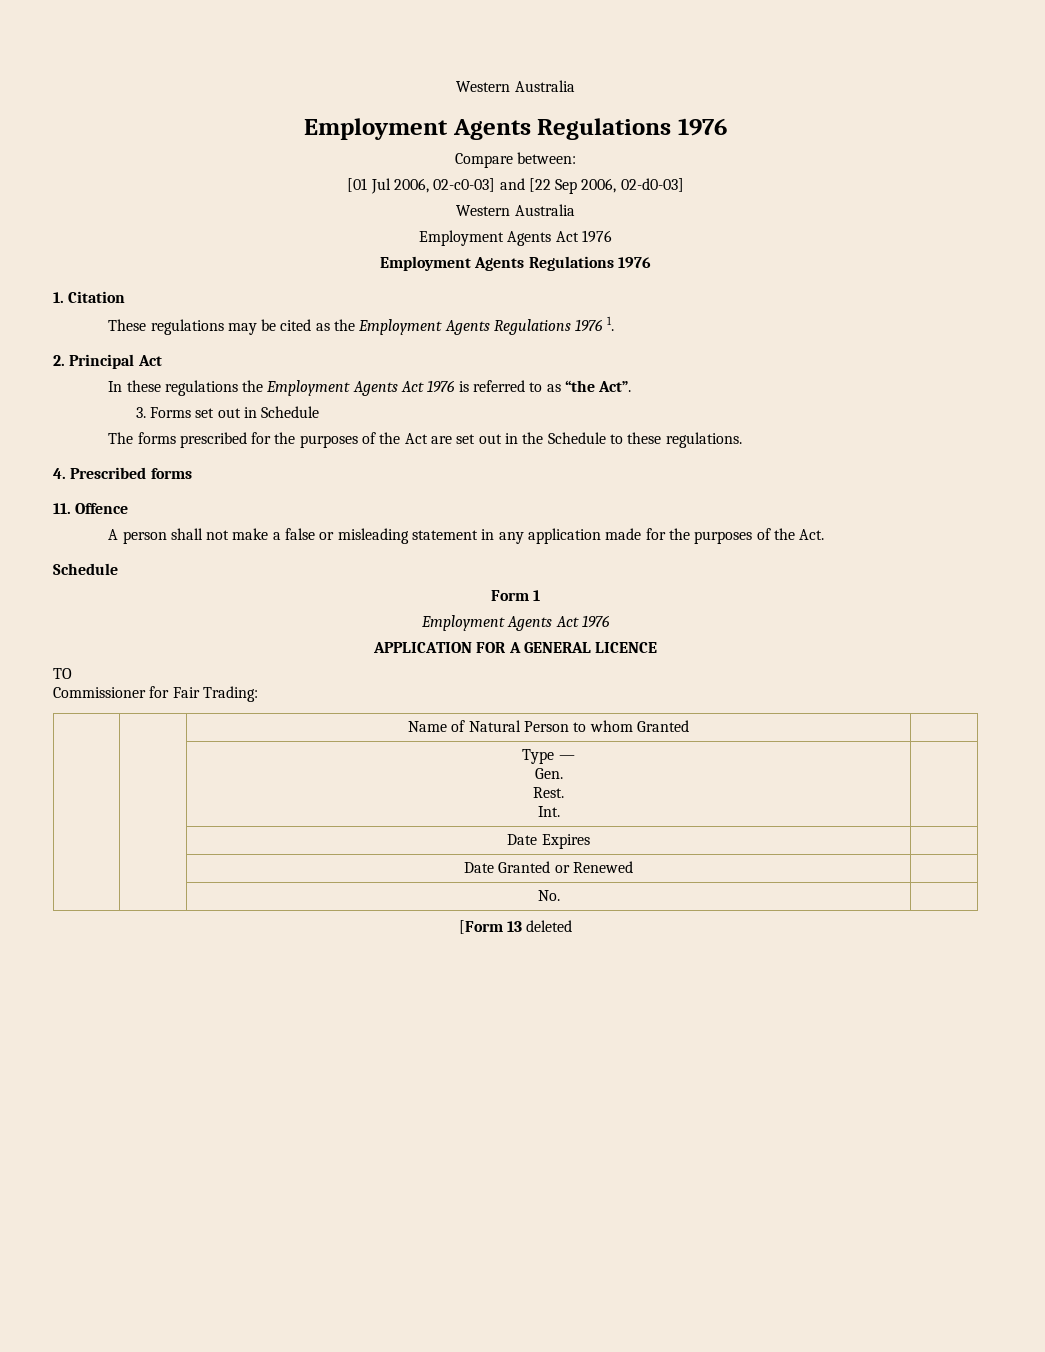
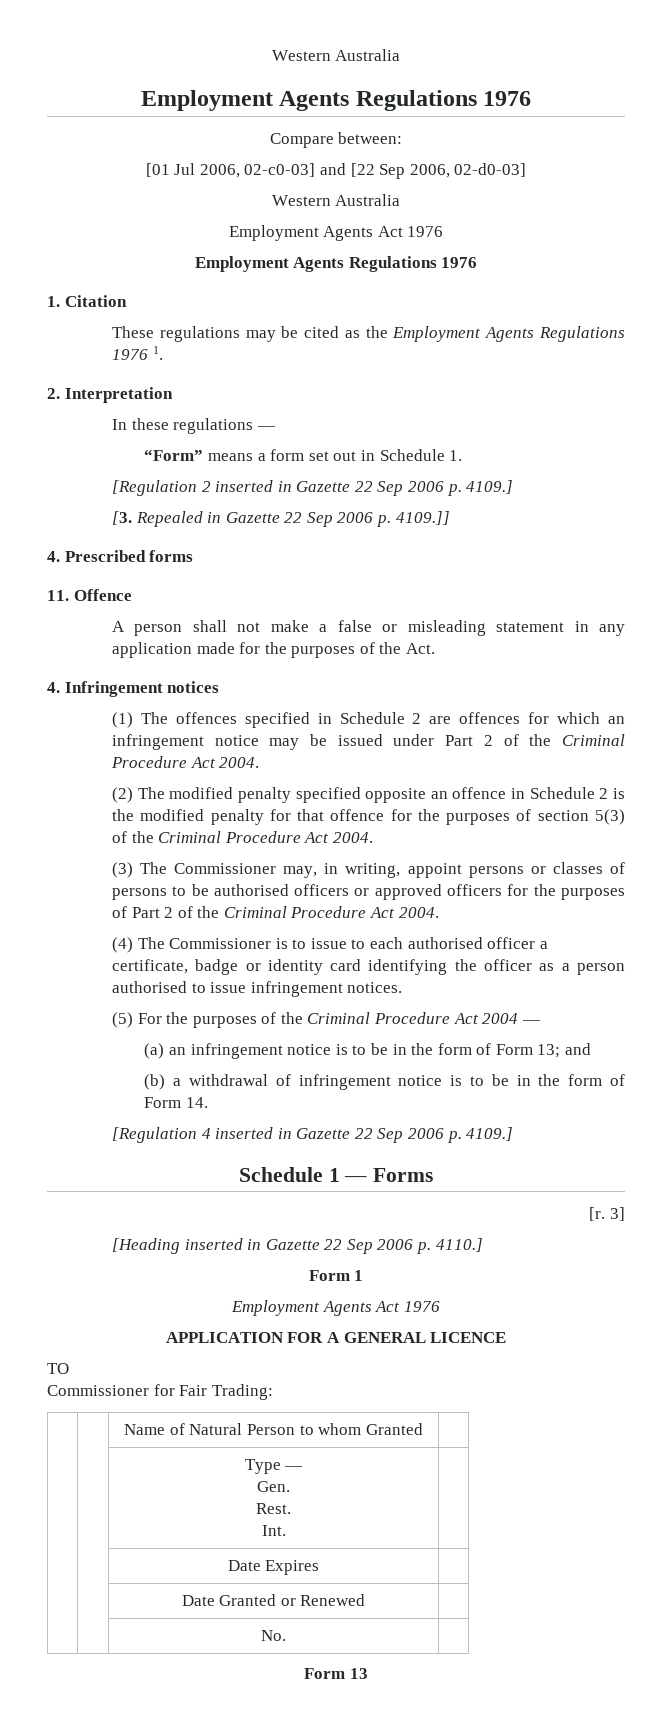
[69,354,162,369] Principal Act -> [64,387,173,403] Interpretation
[242,380,632,396] [135,406,320,418] [108,432,742,448] the Employment Agents Act 1976 is referred to as “the Act”. // 3. Forms set out in Schedule // The forms prescribed for the purposes of the Act are set out in the Schedule to these regulations. -> [256,426,276,430] [144,449,463,461] [111,480,514,496] [111,511,450,527] — // “Form” means a form set out in Schedule 1. // [Regulation 2 inserted in Gazette 22 Sep 2006 p. 4109.] // [3. Repealed in Gazette 22 Sep 2006 p. 4109.]]
[53,563,118,575] Schedule -> [47,681,220,697] [111,712,625,728] [111,734,625,750] [110,756,260,768] [111,787,625,803] [111,809,626,825] [111,831,373,843] [111,862,625,878] [111,884,625,900] [111,906,439,918] [111,937,548,953] [111,959,625,975] [111,981,403,997] [111,1012,541,1028] [144,1043,592,1059] [144,1074,625,1090] [144,1097,209,1108] [111,1127,514,1143] [238,1167,434,1182] [589,1207,625,1221] [111,1238,483,1254] 4. Infringement notices // (1) The offences specified in Schedule 2 are offences for which an infringement notice may be issued under Part 2 of the Criminal Procedure Act 2004. // (2) The modified penalty specified opposite an offence in Schedule 2 is the modified penalty for that offence for the purposes of section 5(3) of the Criminal Procedure Act 2004. // (3) The Commissioner may, in writing, appoint persons or classes of persons to be authorised officers or approved officers for the purposes of Part 2 of the Criminal Procedure Act 2004. // (4) The Commissioner is to issue to each authorised officer a certificate, badge or identity card identifying the officer as a person authorised to issue infringement notices. // (5) For the purposes of the Criminal Procedure Act 2004 — // (a) an infringement notice is to be in the form of Form 13; and // (b) a withdrawal of infringement notice is to be in the form of Form 14. // [Regulation 4 inserted in Gazette 22 Sep 2006 p. 4109.] // Schedule 1 — Forms // [r. 3] // [Heading inserted in Gazette 22 Sep 2006 p. 4110.]
[458,920,573,934] [Form 13 deleted -> [304,1668,368,1679] Form 13

